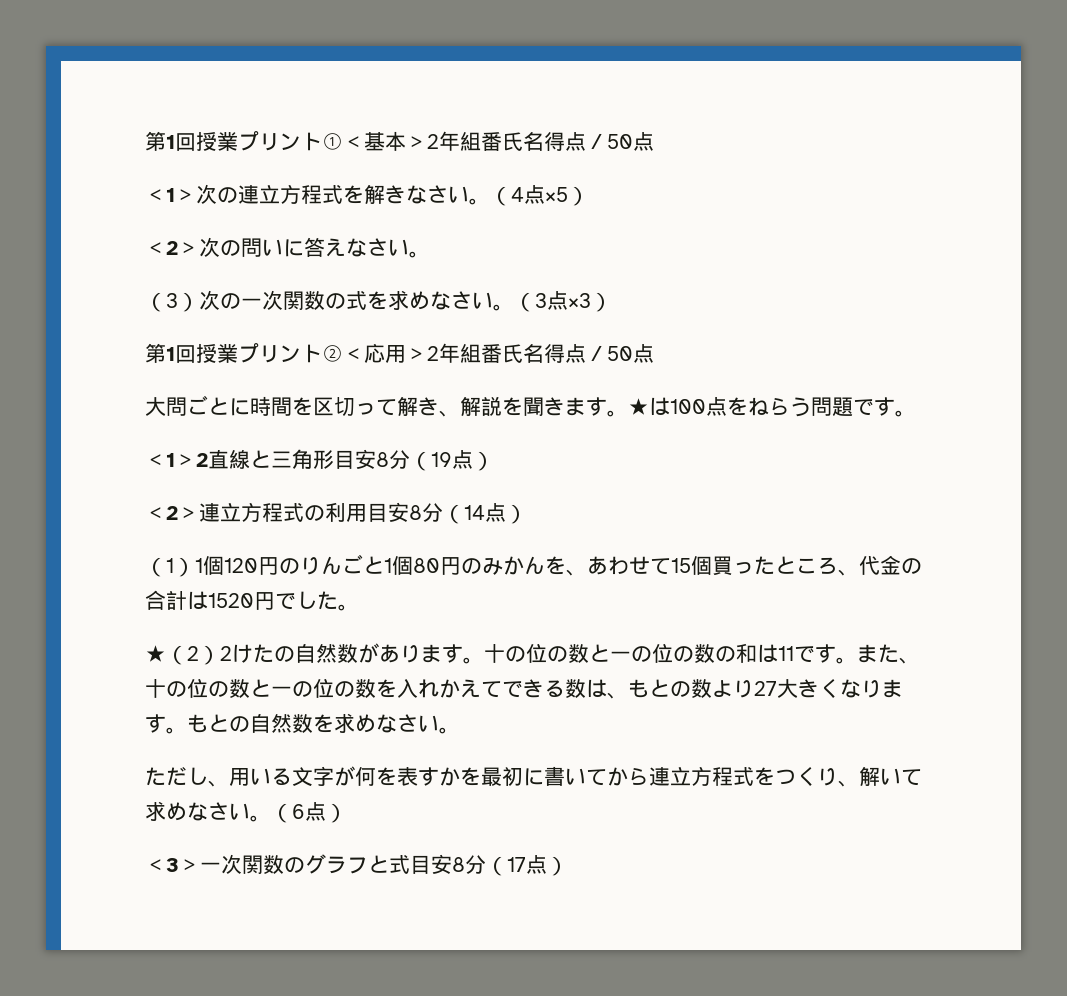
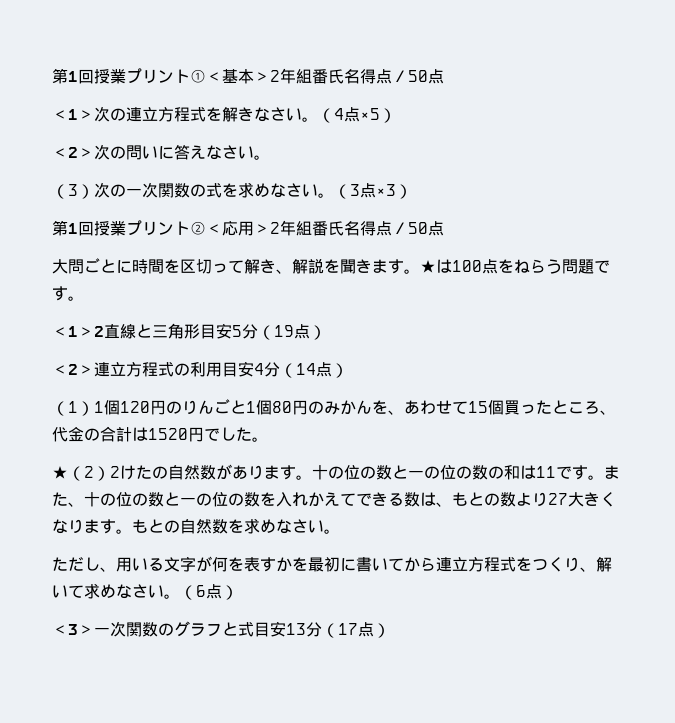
[376,452,389,467] 8 -> [232,325,242,337] 5
[409,505,422,520] 8 -> [254,363,264,375] 4
[452,857,465,872] 8 -> [286,623,306,635] 13

